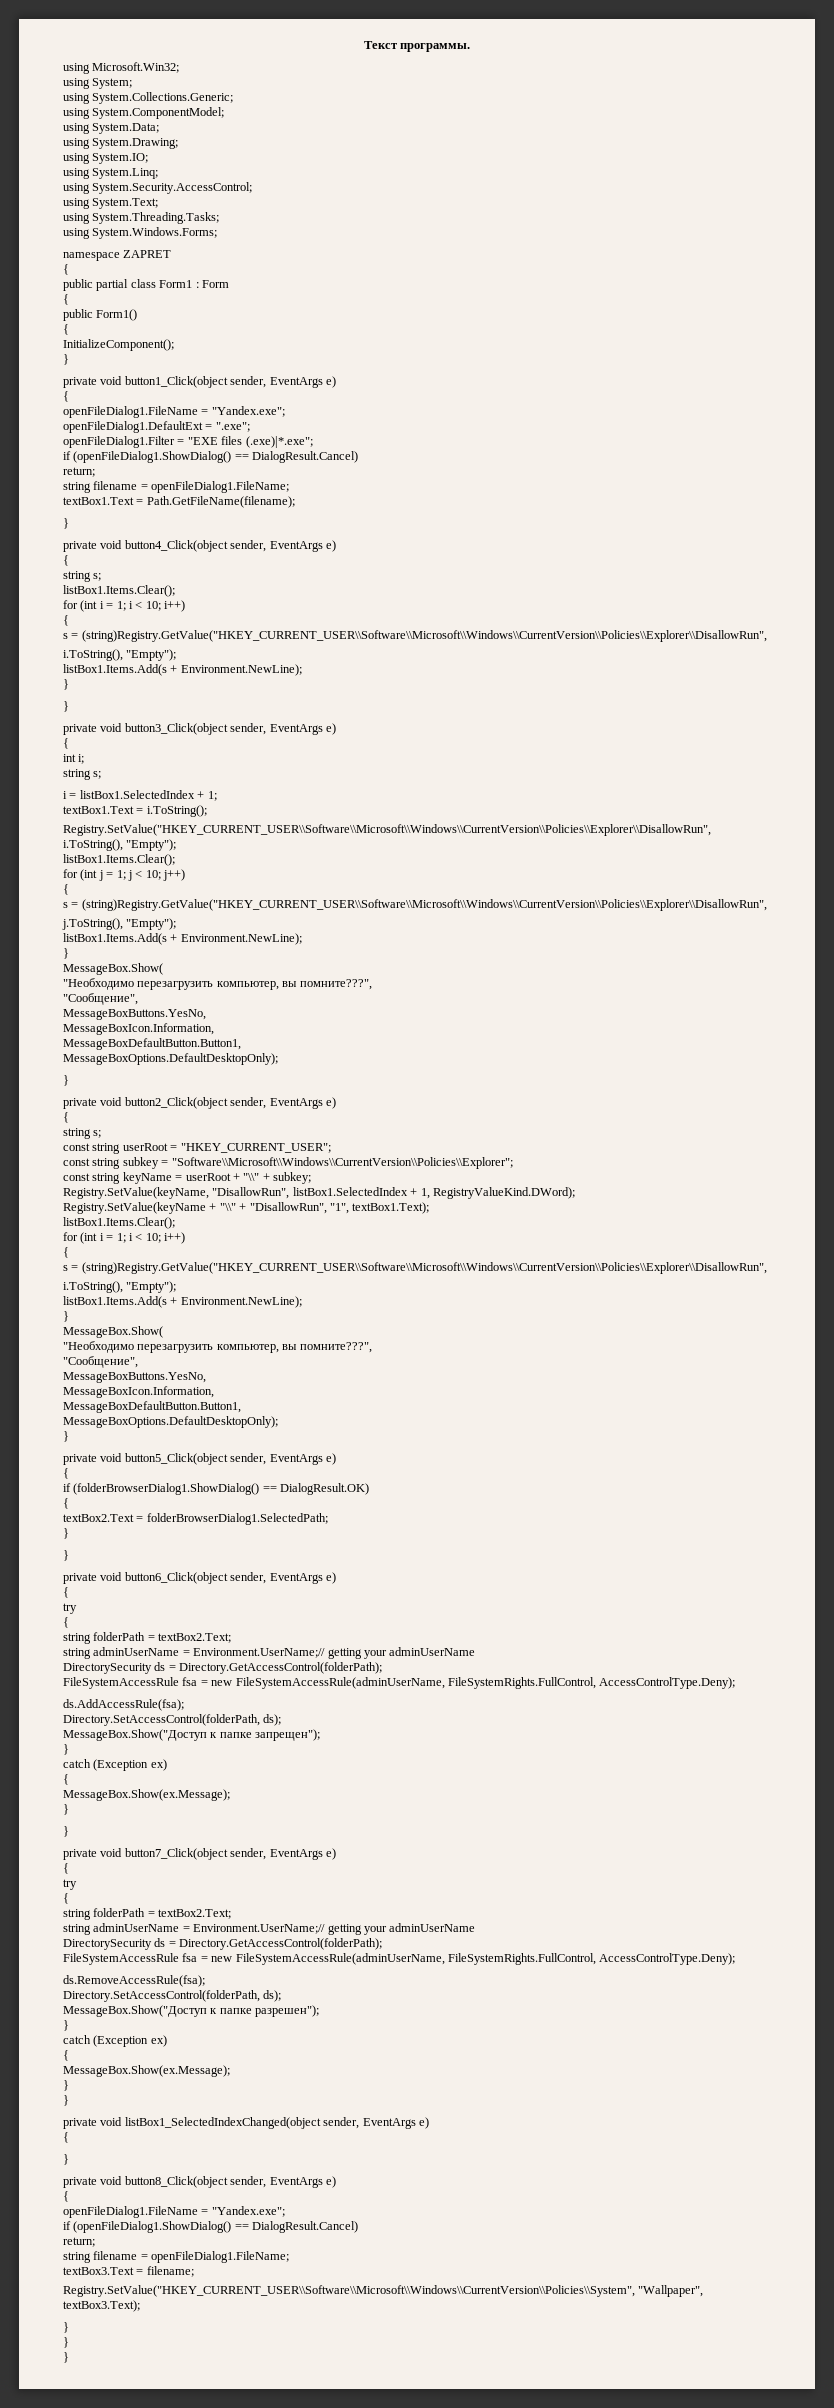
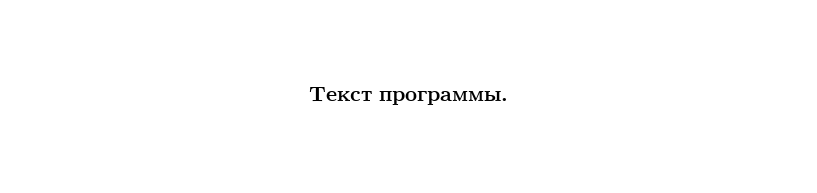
[63,62,180,74] [63,78,133,89] [63,92,234,104] [63,107,225,119] [63,123,160,134] [63,138,179,149] [63,153,149,164] [63,168,159,179] [63,182,253,194] [63,198,159,209] [63,212,220,224] [63,227,218,239] [63,250,172,261] [63,264,69,275] [63,279,229,291] [63,294,69,305] [63,309,138,321] [63,324,69,335] [63,339,174,351] [63,354,69,365] [63,376,336,388] [63,391,69,402] [63,406,285,418] [63,421,250,433] [63,436,313,448] [63,451,359,463] [63,467,95,477] [63,481,290,493] [63,496,295,508] [63,518,69,529] [63,540,336,552] [63,555,69,566] [63,571,102,582] [63,585,175,597] [63,600,185,612] [63,615,69,626] [63,630,767,642] [63,649,177,661] [63,664,302,676] [63,679,69,690] [63,701,69,712] [63,723,336,735] [63,738,69,749] [63,754,85,764] [63,769,102,780] [63,790,217,801] [63,805,207,817] [63,824,711,836] [63,839,177,851] [63,854,175,866] [63,869,185,881] [63,884,69,895] [63,899,767,911] [62,918,177,930] [63,933,302,945] [63,948,69,959] [63,963,163,975] [63,978,372,990] [63,993,138,1005] [63,1009,206,1020] [63,1023,214,1035] [63,1038,241,1050] [63,1053,278,1065] [63,1075,69,1086] [63,1097,336,1109] [63,1112,69,1123] [63,1128,102,1139] [63,1143,331,1154] [63,1157,513,1169] [63,1172,311,1184] [63,1187,575,1199] [63,1202,430,1214] [63,1217,175,1229] [63,1232,185,1244] [63,1247,69,1258] [63,1262,767,1274] [63,1281,177,1293] [63,1296,302,1308] [63,1311,69,1322] [63,1326,163,1338] [63,1341,372,1353] [63,1356,138,1368] [63,1372,206,1383] [63,1386,214,1398] [63,1401,241,1413] [63,1416,278,1428] [63,1431,69,1442] [63,1453,336,1465] [63,1468,69,1479] [63,1483,370,1495] [63,1498,69,1509] [63,1513,328,1525] [63,1528,69,1539] [63,1550,69,1561] [63,1572,336,1584] [63,1587,69,1598] [63,1603,77,1614] [63,1617,69,1628] [63,1632,232,1644] [63,1647,476,1659] [63,1662,383,1674] [63,1677,736,1689] [63,1699,184,1711] [63,1714,282,1726] [63,1729,321,1741] [63,1744,69,1755] [63,1759,167,1771] [63,1774,69,1785] [63,1789,230,1801] [63,1804,69,1815] [63,1826,69,1837] [63,1848,336,1860] [63,1863,69,1874] [63,1879,77,1890] [63,1893,69,1904] [63,1908,232,1920] [63,1923,476,1935] [63,1938,383,1950] [63,1953,736,1965] [63,1975,205,1987] [63,1990,282,2002] [63,2005,320,2017] [63,2020,69,2031] [63,2035,167,2047] [63,2050,69,2061] [63,2065,230,2077] [63,2080,69,2091] [63,2095,69,2106] [63,2117,429,2129] [63,2132,69,2143] [63,2154,69,2165] [63,2176,336,2188] [63,2191,69,2202] [63,2206,285,2218] [63,2221,359,2233] [63,2237,95,2247] [63,2251,290,2263] [63,2266,194,2277] [63,2285,704,2297] [63,2300,140,2312] [63,2322,69,2333] [63,2337,69,2348] [63,2352,69,2363] // using Microsoft.Win32; // using System; // using System.Collections.Generic; // using System.ComponentModel; // using System.Data; // using System.Drawing; // using System.IO; // using System.Linq; // using System.Security.AccessControl; // using System.Text; // using System.Threading.Tasks; // using System.Windows.Forms; // namespace ZAPRET // { // public partial class Form1 : Form // { // public Form1() // { // InitializeComponent(); // } // private void button1_Click(object sender, EventArgs e) // { // openFileDialog1.FileName = "Yandex.exe"; // openFileDialog1.DefaultExt = ".exe"; // openFileDialog1.Filter = "EXE files (.exe)|*.exe"; // if (openFileDialog1.ShowDialog() == DialogResult.Cancel) // return; // string filename = openFileDialog1.FileName; // textBox1.Text = Path.GetFileName(filename); // } // private void button4_Click(object sender, EventArgs e) // { // string s; // listBox1.Items.Clear(); // for (int i = 1; i < 10; i++) // { // s = (string)Registry.GetValue("HKEY_CURRENT_USER\\Software\\Microsoft\\Windows\\CurrentVersion\\Policies\\Explorer\\DisallowRun", // i.ToString(), "Empty"); // listBox1.Items.Add(s + Environment.NewLine); // } // } // private void button3_Click(object sender, EventArgs e) // { // int i; // string s; // i = listBox1.SelectedIndex + 1; // textBox1.Text = i.ToString(); // Registry.SetValue("HKEY_CURRENT_USER\\Software\\Microsoft\\Windows\\CurrentVersion\\Policies\\Explorer\\DisallowRun", i.ToString(), "Empty"); // listBox1.Items.Clear(); // for (int j = 1; j < 10; j++) // { // s = (string)Registry.GetValue("HKEY_CURRENT_USER\\Software\\Microsoft\\Windows\\CurrentVersion\\Policies\\Explorer\\DisallowRun", // j.ToString(), "Empty"); // listBox1.Items.Add(s + Environment.NewLine); // } // MessageBox.Show( // "Необходимо перезагрузить компьютер, вы помните???", // "Сообщение", // MessageBoxButtons.YesNo, // MessageBoxIcon.Information, // MessageBoxDefaultButton.Button1, // MessageBoxOptions.DefaultDesktopOnly); // } // private void button2_Click(object sender, EventArgs e) // { // string s; // const string userRoot = "HKEY_CURRENT_USER"; // const string subkey = "Software\\Microsoft\\Windows\\CurrentVersion\\Policies\\Explorer"; // const string keyName = userRoot + "\\" + subkey; // Registry.SetValue(keyName, "DisallowRun", listBox1.SelectedIndex + 1, RegistryValueKind.DWord); // Registry.SetValue(keyName + "\\" + "DisallowRun", "1", textBox1.Text); // listBox1.Items.Clear(); // for (int i = 1; i < 10; i++) // { // s = (string)Registry.GetValue("HKEY_CURRENT_USER\\Software\\Microsoft\\Windows\\CurrentVersion\\Policies\\Explorer\\DisallowRun", // i.ToString(), "Empty"); // listBox1.Items.Add(s + Environment.NewLine); // } // MessageBox.Show( // "Необходимо перезагрузить компьютер, вы помните???", // "Сообщение", // MessageBoxButtons.YesNo, // MessageBoxIcon.Information, // MessageBoxDefaultButton.Button1, // MessageBoxOptions.DefaultDesktopOnly); // } // private void button5_Click(object sender, EventArgs e) // { // if (folderBrowserDialog1.ShowDialog() == DialogResult.OK) // { // textBox2.Text = folderBrowserDialog1.SelectedPath; // } // } // private void button6_Click(object sender, EventArgs e) // { // try // { // string folderPath = textBox2.Text; // string adminUserName = Environment.UserName;// getting your adminUserName // DirectorySecurity ds = Directory.GetAccessControl(folderPath); // FileSystemAccessRule fsa = new FileSystemAccessRule(adminUserName, FileSystemRights.FullControl, AccessControlType.Deny); // ds.AddAccessRule(fsa); // Directory.SetAccessControl(folderPath, ds); // MessageBox.Show("Доступ к папке запрещен"); // } // catch (Exception ex) // { // MessageBox.Show(ex.Message); // } // } // private void button7_Click(object sender, EventArgs e) // { // try // { // string folderPath = textBox2.Text; // string adminUserName = Environment.UserName;// getting your adminUserName // DirectorySecurity ds = Directory.GetAccessControl(folderPath); // FileSystemAccessRule fsa = new FileSystemAccessRule(adminUserName, FileSystemRights.FullControl, AccessControlType.Deny); // ds.RemoveAccessRule(fsa); // Directory.SetAccessControl(folderPath, ds); // MessageBox.Show("Доступ к папке разрешен"); // } // catch (Exception ex) // { // MessageBox.Show(ex.Message); // } // } // private void listBox1_SelectedIndexChanged(object sender, EventArgs e) // { // } // private void button8_Click(object sender, EventArgs e) // { // openFileDialog1.FileName = "Yandex.exe"; // if (openFileDialog1.ShowDialog() == DialogResult.Cancel) // return; // string filename = openFileDialog1.FileName; // textBox3.Text = filename; // Registry.SetValue("HKEY_CURRENT_USER\\Software\\Microsoft\\Windows\\CurrentVersion\\Policies\\System", "Wallpaper", textBox3.Text); // } // } // } -> (508, 98) none

